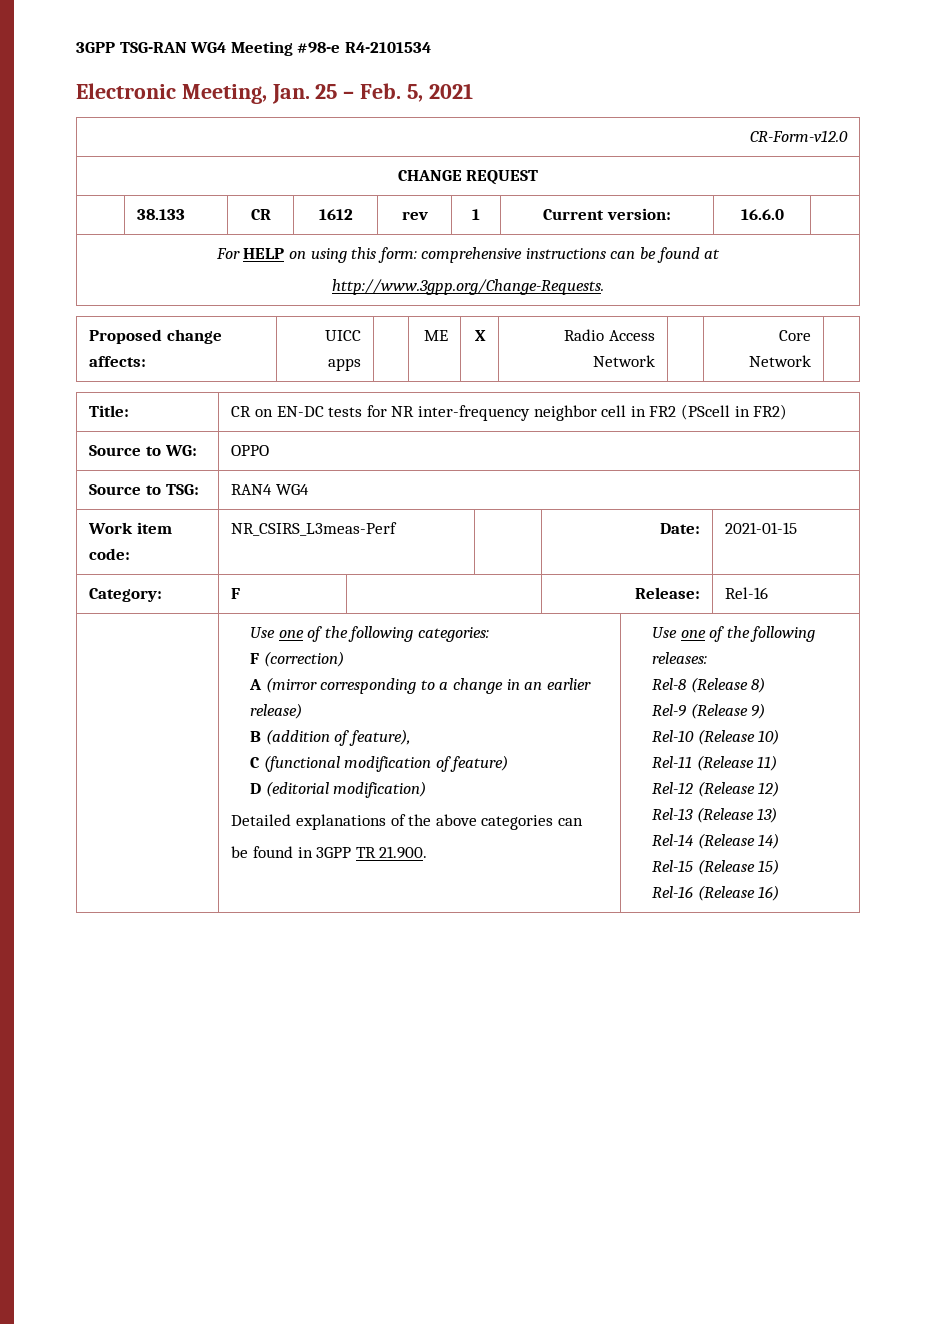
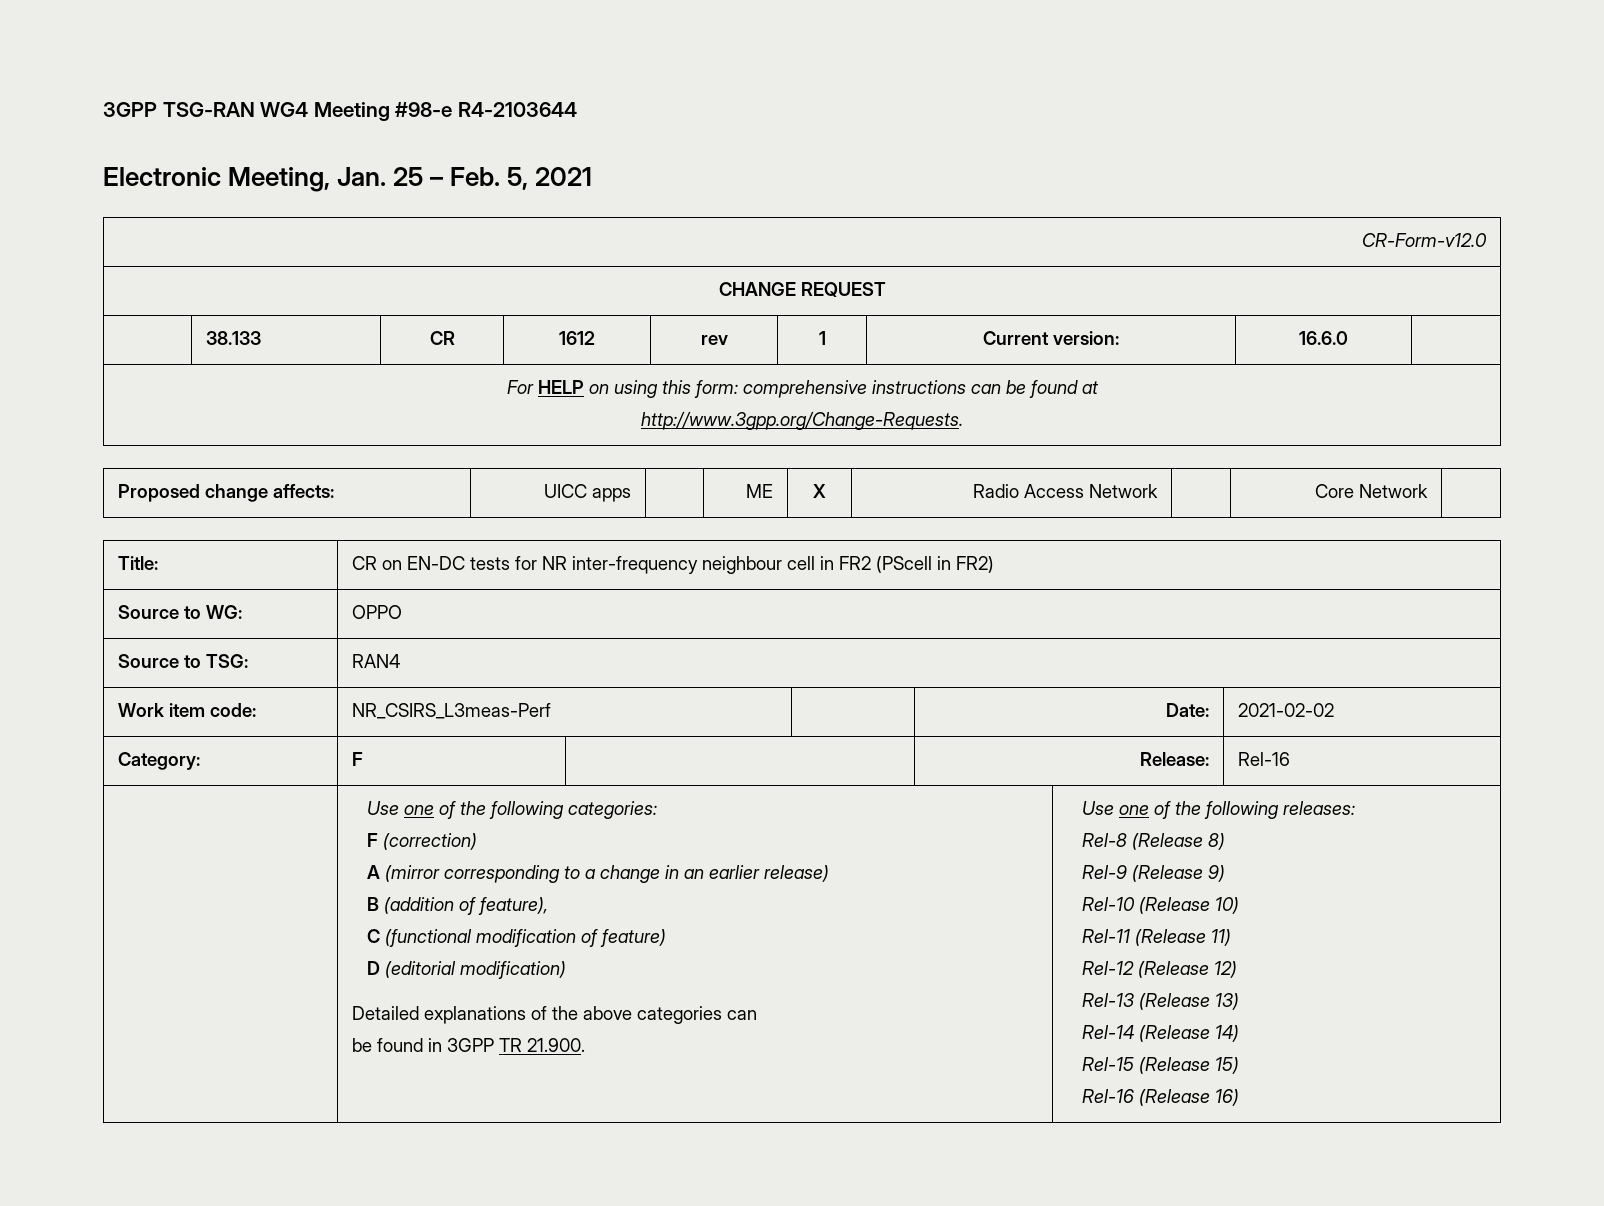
[344,42,431,53] R4-2101534 -> [457,102,577,117] R4-2103644
[533,405,597,421] neighbor -> [701,556,782,574] neighbour
[276,484,310,495] WG4 -> (400, 661) none
[725,522,798,534] 2021-01-15 -> [1237,703,1334,717] 2021-02-02

